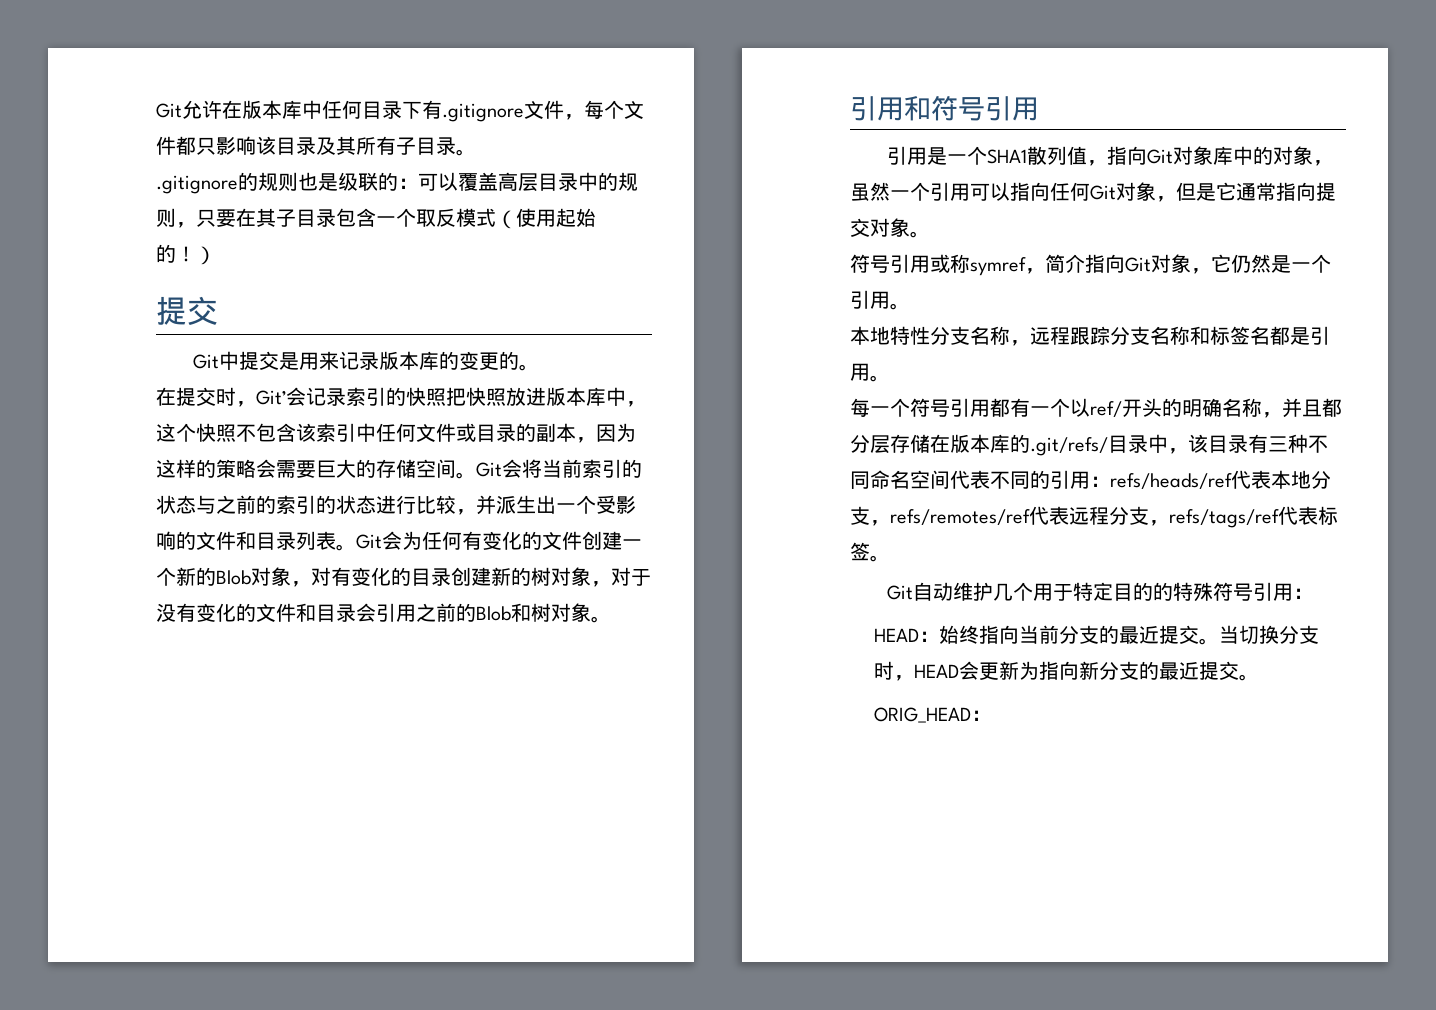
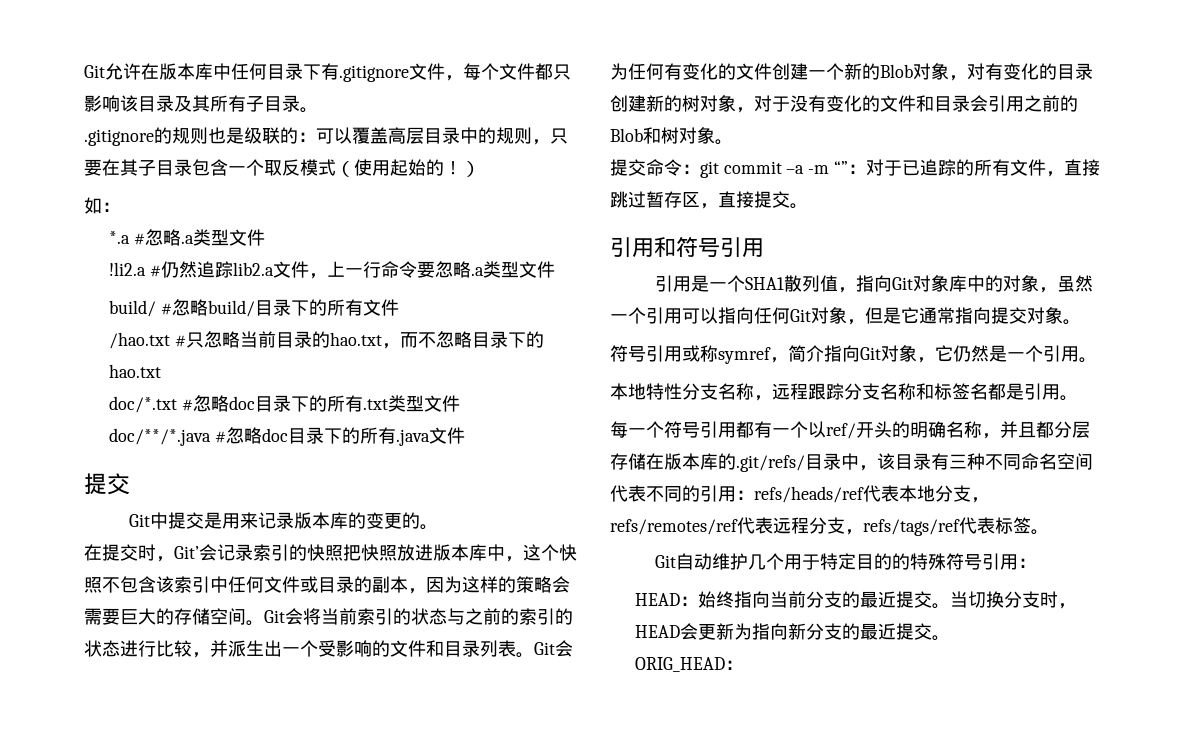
(216, 255) none -> [84,197,120,214] [109,229,265,246] [109,261,555,279] [109,299,399,317] [109,331,544,349] [109,364,162,378] [109,395,460,413] [109,427,465,446] // 如： // *.a #忽略.a类型文件 // !li2.a #仍然追踪lib2.a文件，上一行命令要忽略.a类型文件 // build/ #忽略build/目录下的所有文件 // /hao.txt #只忽略当前目录的hao.txt，而不忽略目录下的hao.txt // doc/*.txt #忽略doc目录下的所有.txt类型文件 // doc/**/*.java #忽略doc目录下的所有.java文件
(611, 619) none -> [610,159,1100,178] [610,191,808,209] // 提交命令：git commit –a -m “”：对于已追踪的所有文件，直接跳过暂存区，直接提交。

